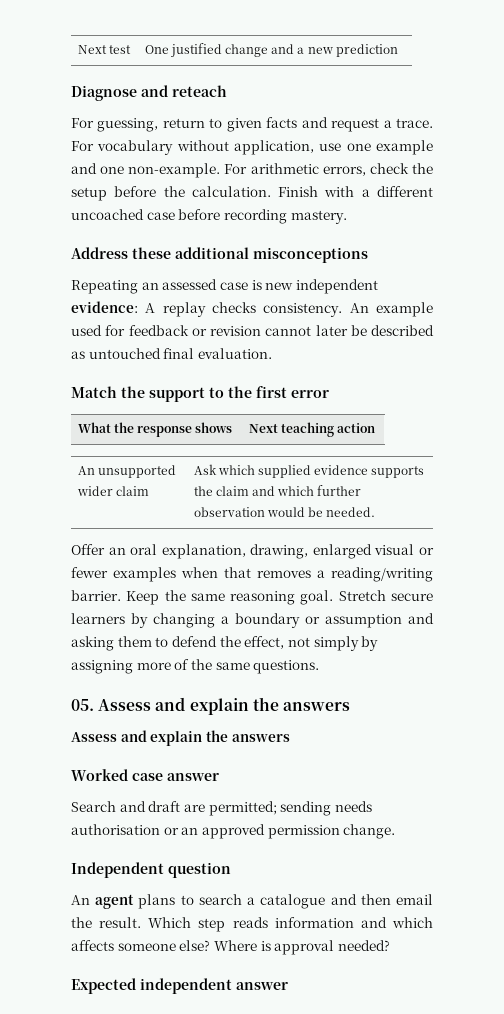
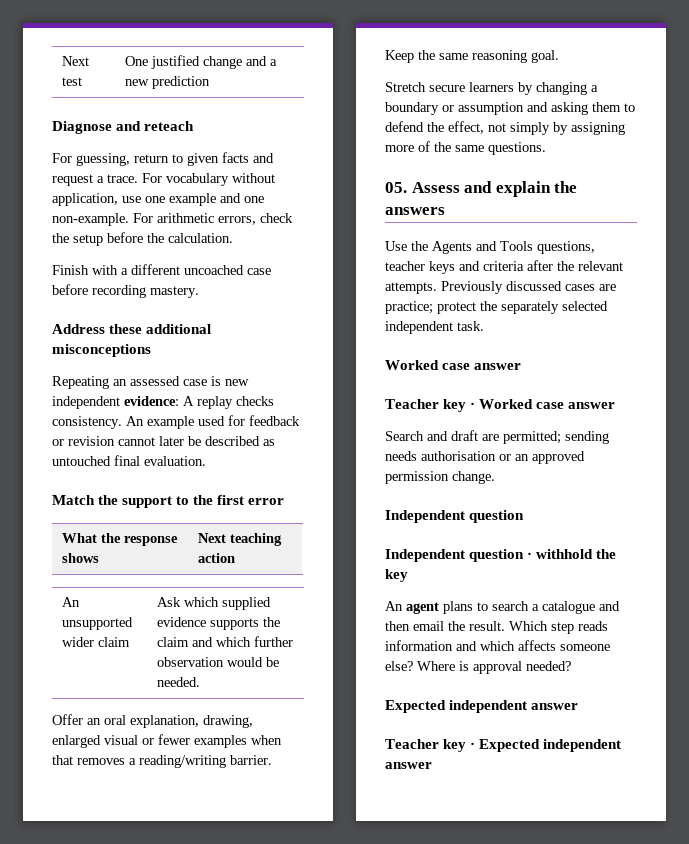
(271, 191) none -> (233, 238) //
(334, 597) none -> (559, 56) //
[71,730,290,746] Assess and explain the answers // -> [385,241,595,254] [385,260,623,274] [385,281,616,294] [385,301,608,314] [385,321,484,334] [385,360,522,370] [385,399,476,412] Use the Agents and Tools questions, teacher keys and criteria after the relevant attempts. Previously discussed cases are practice; protect the separately selected independent task. // Worked case answer // Teacher key ·
(231, 870) none -> [385,549,617,562] [385,569,408,582] // Independent question · withhold the key
(288, 986) none -> [385,739,622,752] [385,762,432,769] // Teacher key · Expected independent answer

